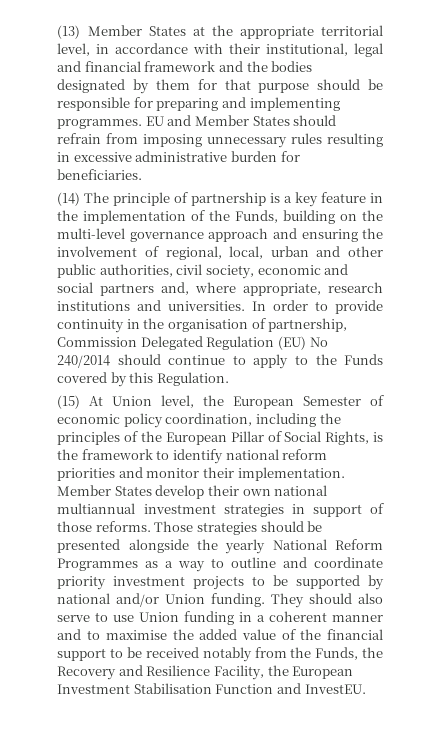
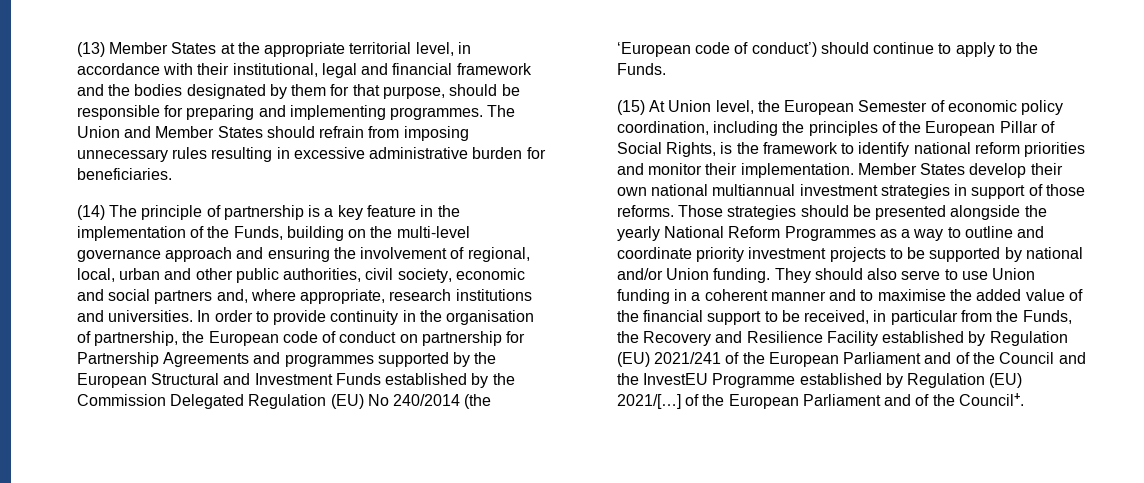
[258,83,310,93] purpose -> [383,86,446,99] purpose,
[145,116,164,126] EU -> [487,105,516,117] [76,126,120,138] The Union
(348, 325) none -> [182,331,526,346] [76,352,497,367] [76,373,515,388] the European code of conduct on partnership for Partnership Agreements and programmes supported by the European Structural and Investment Funds established by the
(111, 361) none -> [464,394,492,409] [616,42,817,57] (the ‘European code of conduct’)
[344,354,384,365] [57,372,229,387] Funds covered by this Regulation. -> [616,63,666,75] Funds.
[145,647,252,662] received notably -> [804,310,958,325] received, in particular
[213,665,354,680] [57,683,366,694] Facility, the European Investment Stabilisation Function and InvestEU. -> [826,331,1068,346] [616,352,1086,367] [616,373,1023,388] [616,393,1025,409] Facility established by Regulation (EU) 2021/241 of the European Parliament and of the Council and the InvestEU Programme established by Regulation (EU) 2021/[…] of the European Parliament and of the Council+.

